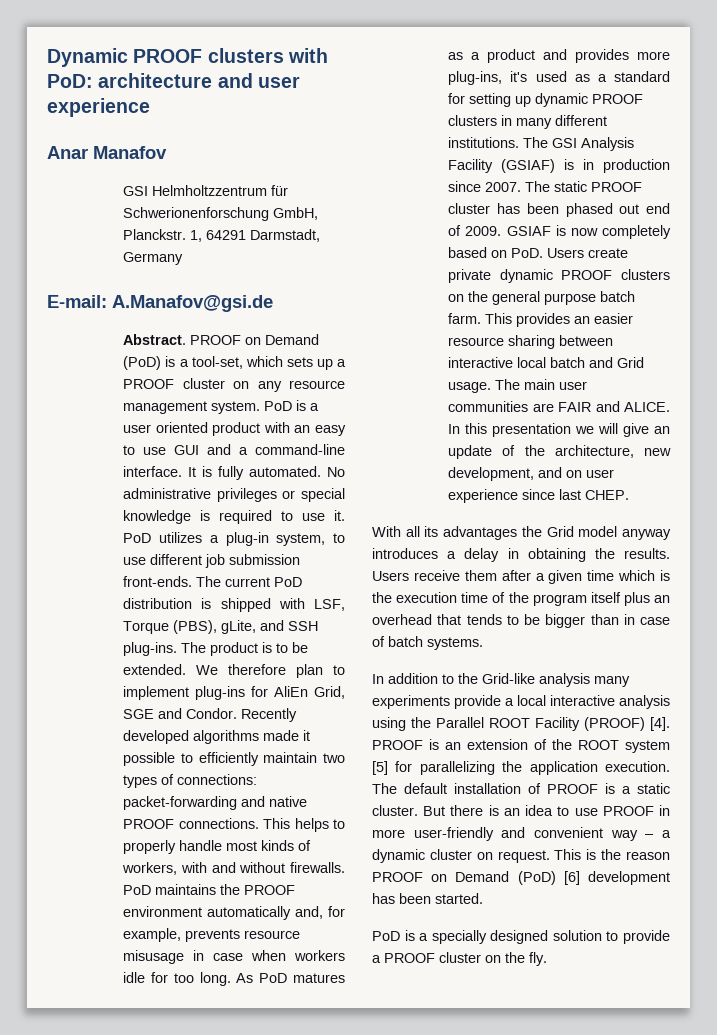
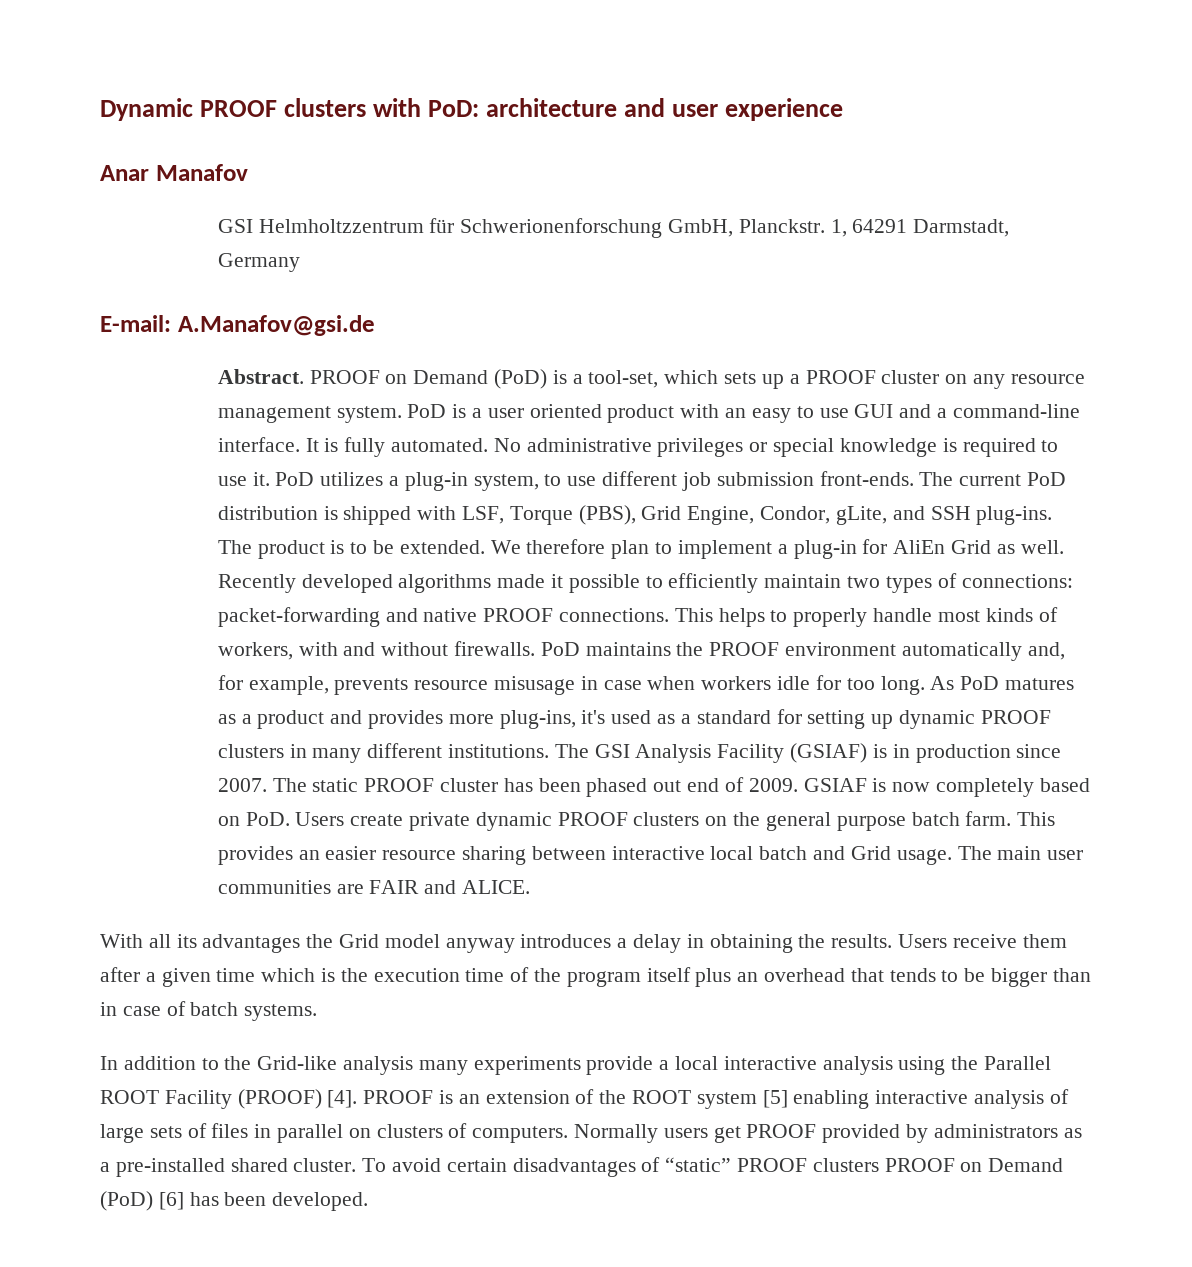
(218, 627) none -> [641,506,831,525] Grid Engine, Condor,
[195,686,346,700] [123,708,238,719] plug-ins for AliEn Grid, SGE and Condor. -> [777,539,1064,559] a plug-in for AliEn Grid as well.
[448,423,670,437] [448,445,671,459] [448,467,615,481] [448,489,630,503] In this presentation we will give an update of the architecture, new development, and on user experience since last CHEP. -> (531, 887) none
[395,761,670,775] [372,783,670,794] [372,805,670,816] [372,827,671,841] [372,849,670,863] for parallelizing the application execution. The default installation of PROOF is a static cluster. But there is an idea to use PROOF in more user-friendly and convenient way – a dynamic cluster on request. This is the reason -> [793,1089,1069,1109] [100,1123,1082,1143] [100,1157,879,1177] enabling interactive analysis of large sets of files in parallel on clusters of computers. Normally users get PROOF provided by administrators as a pre-installed shared cluster. To avoid certain disadvantages of “static” PROOF clusters
[588,871,670,885] [372,893,483,904] [372,930,670,944] [372,952,547,966] development has been started. // PoD is a specially designed solution to provide a PROOF cluster on the fly. -> [189,1192,369,1211] has been developed.

